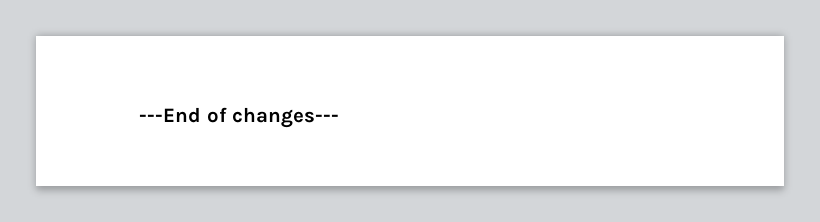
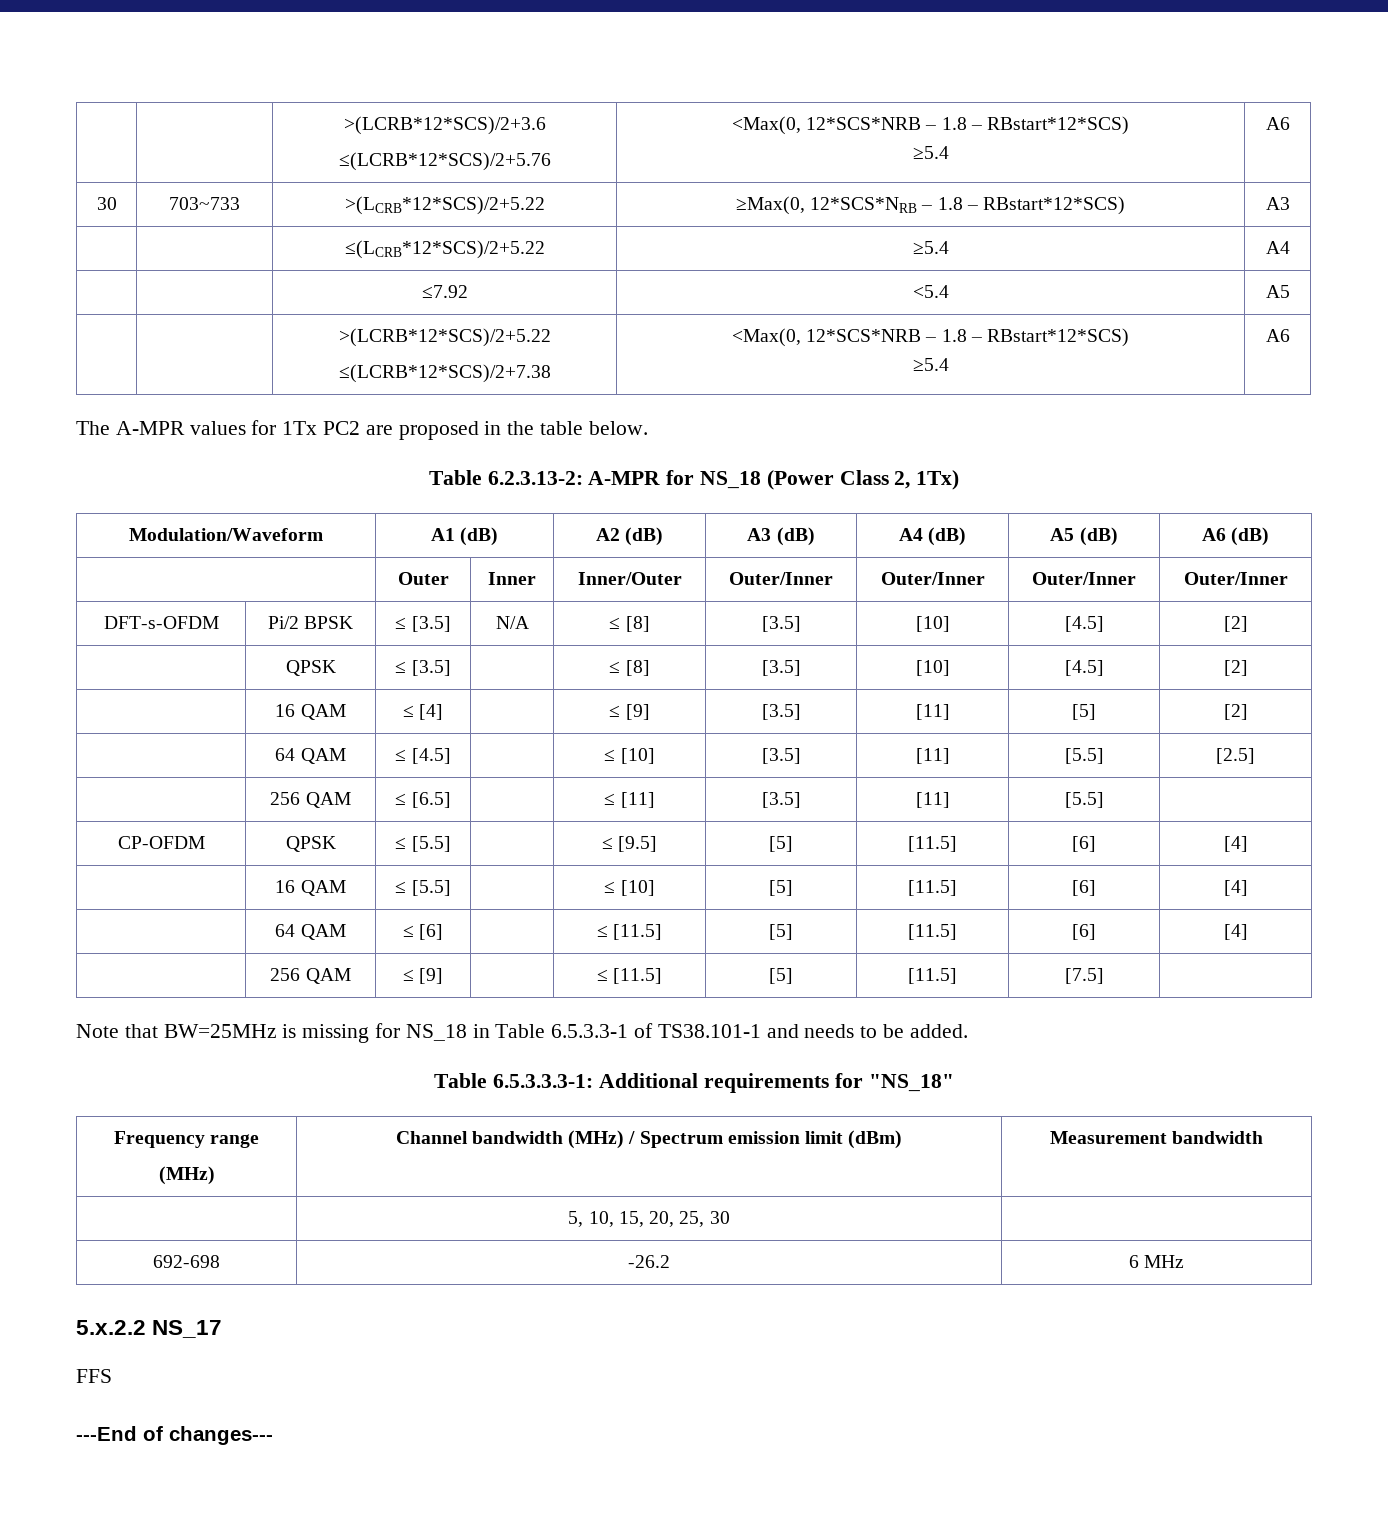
(139, 115) none -> [343,116,546,135] [338,152,551,171] [731,116,1130,135] [912,146,949,159] [1265,117,1290,130] [96,197,117,210] [169,197,240,210] [344,196,545,215] [735,196,1126,215] [1265,197,1290,210] [344,240,545,259] [912,241,949,254] [1265,241,1290,254] [421,285,468,298] [912,285,949,298] [1265,285,1290,298] [338,328,551,347] [338,364,551,383] [731,328,1130,347] [912,358,949,371] [1265,329,1290,342] [76,420,648,440] [428,470,960,490] [129,528,323,541] [430,527,499,546] [595,527,664,546] [747,527,815,546] [898,527,967,546] [1050,527,1118,546] [1201,527,1270,546] [397,572,449,585] [488,572,536,585] [577,572,682,585] [729,572,833,585] [880,572,985,585] [1032,572,1136,585] [1183,572,1288,585] [103,616,219,629] [267,616,354,629] [395,616,451,632] [495,616,529,629] [609,616,650,632] [761,616,801,632] [915,616,950,632] [1064,616,1104,632] [1223,616,1248,632] [285,660,336,676] [395,660,451,676] [609,660,650,676] [761,660,801,676] [915,660,950,676] [1064,660,1104,676] [1223,660,1248,676] [275,704,346,720] [402,704,444,720] [609,704,650,720] [761,704,801,720] [915,704,950,720] [1072,704,1096,720] [1223,704,1248,720] [275,748,346,764] [395,748,451,764] [604,748,655,764] [761,748,801,764] [915,748,950,764] [1064,748,1104,764] [1216,748,1255,764] [270,792,351,808] [395,792,451,808] [604,792,655,808] [761,792,801,808] [915,792,950,808] [1064,792,1104,808] [117,836,205,849] [285,836,336,852] [395,836,451,852] [601,836,658,852] [769,836,793,852] [908,836,957,852] [1072,836,1096,852] [1223,836,1248,852] [275,880,346,896] [395,880,451,896] [604,880,655,896] [769,880,793,896] [908,880,957,896] [1072,880,1096,896] [1223,880,1248,896] [275,924,346,940] [402,924,444,940] [596,924,663,940] [769,924,793,940] [908,924,957,940] [1072,924,1096,940] [1223,924,1248,940] [270,968,351,984] [402,968,444,984] [596,968,663,984] [769,968,793,984] [908,968,957,984] [1064,968,1104,984] [76,1023,968,1043] [434,1073,954,1093] [113,1131,260,1148] [158,1166,215,1185] [395,1130,903,1149] [1049,1131,1264,1144] [568,1211,730,1227] [153,1255,220,1268] [627,1255,670,1268] [1128,1255,1185,1268] [76,1320,223,1338] [76,1369,112,1383] | | >(LCRB*12*SCS)/2+3.6 // ≤(LCRB*12*SCS)/2+5.76 | <Max(0, 12*SCS*NRB – 1.8 – RBstart*12*SCS) // ≥5.4 | A6 // 30 | 703~733 | >(LCRB*12*SCS)/2+5.22 | ≥Max(0, 12*SCS*NRB – 1.8 – RBstart*12*SCS) | A3 // | | ≤(LCRB*12*SCS)/2+5.22 | ≥5.4 | A4 // | | ≤7.92 | <5.4 | A5 // | | >(LCRB*12*SCS)/2+5.22 // ≤(LCRB*12*SCS)/2+7.38 | <Max(0, 12*SCS*NRB – 1.8 – RBstart*12*SCS) // ≥5.4 | A6 // The A-MPR values for 1Tx PC2 are proposed in the table below. // Table 6.2.3.13-2: A-MPR for NS_18 (Power Class 2, 1Tx) // Modulation/Waveform | A1 (dB) | A2 (dB) | A3 (dB) | A4 (dB) | A5 (dB) | A6 (dB) // | Outer | Inner | Inner/Outer | Outer/Inner | Outer/Inner | Outer/Inner | Outer/Inner // DFT-s-OFDM | Pi/2 BPSK | ≤ [3.5] | N/A | ≤ [8] | [3.5] | [10] | [4.5] | [2] // | QPSK | ≤ [3.5] | | ≤ [8] | [3.5] | [10] | [4.5] | [2] // | 16 QAM | ≤ [4] | | ≤ [9] | [3.5] | [11] | [5] | [2] // | 64 QAM | ≤ [4.5] | | ≤ [10] | [3.5] | [11] | [5.5] | [2.5] // | 256 QAM | ≤ [6.5] | | ≤ [11] | [3.5] | [11] | [5.5] | // CP-OFDM | QPSK | ≤ [5.5] | | ≤ [9.5] | [5] | [11.5] | [6] | [4] // | 16 QAM | ≤ [5.5] | | ≤ [10] | [5] | [11.5] | [6] | [4] // | 64 QAM | ≤ [6] | | ≤ [11.5] | [5] | [11.5] | [6] | [4] // | 256 QAM | ≤ [9] | | ≤ [11.5] | [5] | [11.5] | [7.5] | // Note that BW=25MHz is missing for NS_18 in Table 6.5.3.3-1 of TS38.101-1 and needs to be added. // Table 6.5.3.3.3-1: Additional requirements for "NS_18" // Frequency range // (MHz) | Channel bandwidth (MHz) / Spectrum emission limit (dBm) | Measurement bandwidth // | 5, 10, 15, 20, 25, 30 | // 692-698 | -26.2 | 6 MHz // 5.x.2.2 NS_17 // FFS //

